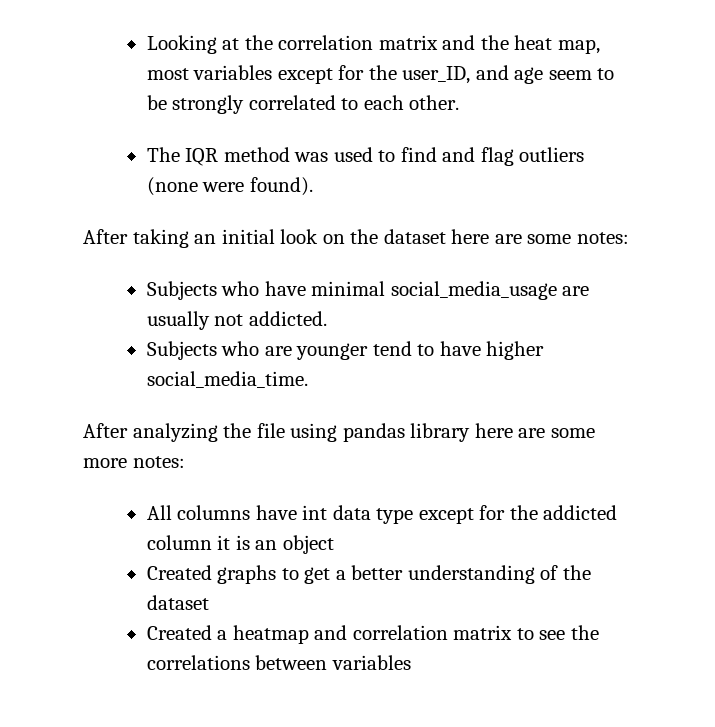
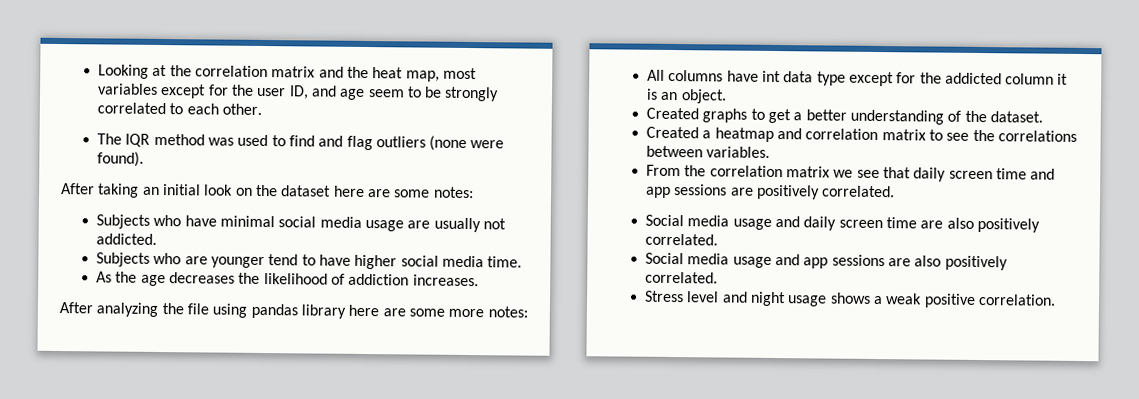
[402,66,471,84] user_ID, -> [256,85,309,100] user ID,
[390,281,557,300] social_media_usage -> [278,216,404,232] social media usage
[146,371,308,388] social_media_time. -> [400,255,523,268] [95,271,479,287] social media time. // As the age decreases the likelihood of addiction increases.
[282,535,334,554] object -> [680,89,727,104] object.
[146,595,209,610] dataset -> [989,111,1043,123] dataset.
[331,655,411,670] variables -> [706,146,771,158] [645,164,1056,182] [645,184,896,200] [644,214,1040,233] [644,233,718,246] [644,252,1008,271] [644,271,718,284] [644,290,1056,308] variables. // From the correlation matrix we see that daily screen time and app sessions are positively correlated. // Social media usage and daily screen time are also positively correlated. // Social media usage and app sessions are also positively correlated. // Stress level and night usage shows a weak positive correlation.

